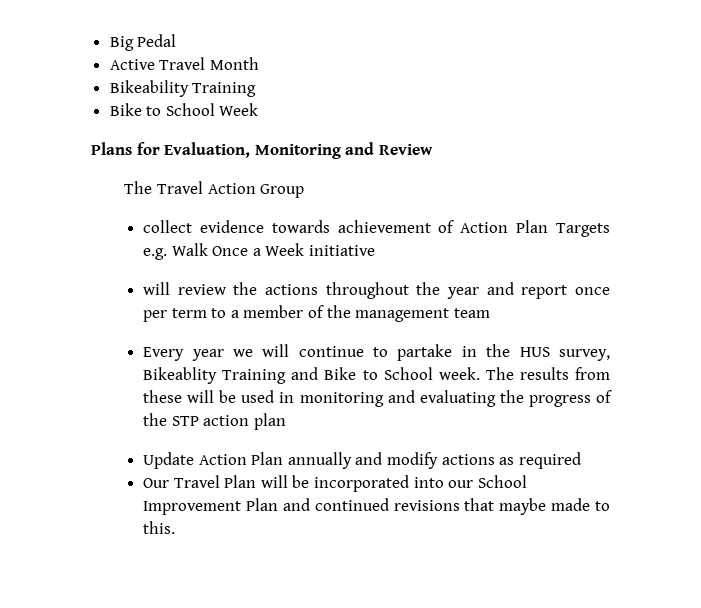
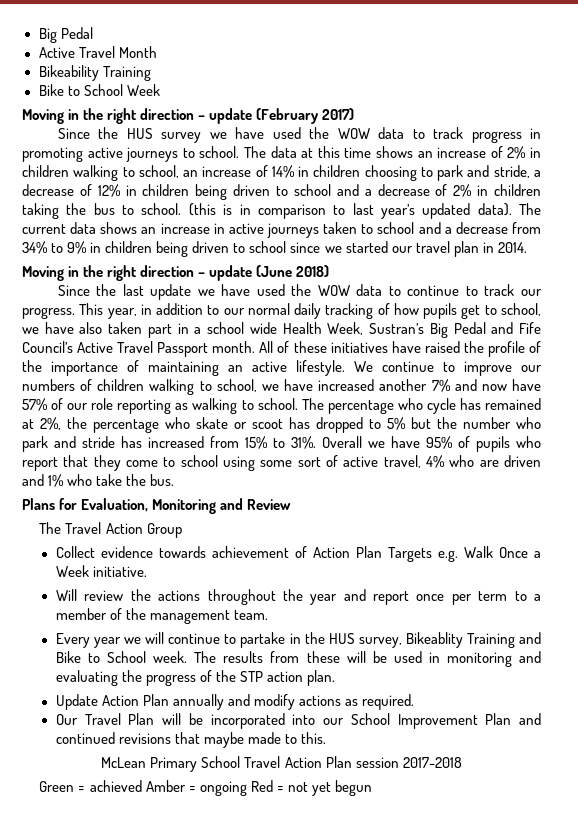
(259, 109) none -> [22,108,355,124] [57,127,542,143] [22,146,542,162] [22,165,541,181] [22,184,542,200] [22,203,541,219] [22,222,542,238] [22,241,527,257] [22,265,330,281] [57,284,542,300] [22,303,541,319] [22,322,542,338] [22,341,542,357] [22,360,542,376] [22,379,541,395] [22,398,541,414] [22,417,541,433] [22,436,541,452] [22,455,541,471] [22,474,175,487] // Moving in the right direction – update (February 2017) // Since the HUS survey we have used the WOW data to track progress in promoting active journeys to school. The data at this time shows an increase of 2% in children walking to school, an increase of 14% in children choosing to park and stride, a decrease of 12% in children being driven to school and a decrease of 2% in children taking the bus to school. (this is in comparison to last year’s updated data). The current data shows an increase in active journeys taken to school and a decrease from 34% to 9% in children being driven to school since we started our travel plan in 2014. // Moving in the right direction – update (June 2018) // Since the last update we have used the WOW data to continue to track our progress. This year, in addition to our normal daily tracking of how pupils get to school, we have also taken part in a school wide Health Week, Sustran’s Big Pedal and Fife Council’s Active Travel Passport month. All of these initiatives have raised the profile of the importance of maintaining an active lifestyle. We continue to improve our numbers of children walking to school, we have increased another 7% and now have 57% of our role reporting as walking to school. The percentage who cycle has remained at 2%, the percentage who skate or scoot has dropped to 5% but the number who park and stride has increased from 15% to 31%. Overall we have 95% of pupils who report that they come to school using some sort of active travel, 4% who are driven and 1% who take the bus.
[143,220,193,233] collect -> [55,546,95,558] Collect
[309,245,376,256] [143,282,171,295] initiative // will -> [92,566,147,577] [55,589,77,601] initiative. // Will
[453,308,490,318] team -> [234,610,269,620] team.
[253,413,286,430] plan -> [307,670,336,686] plan.
[518,452,581,469] required -> [362,694,415,710] required.
(176, 527) none -> [101,756,462,772] [39,780,372,796] // McLean Primary School Travel Action Plan session 2017-2018 // Green = achieved Amber = ongoing Red = not yet begun

